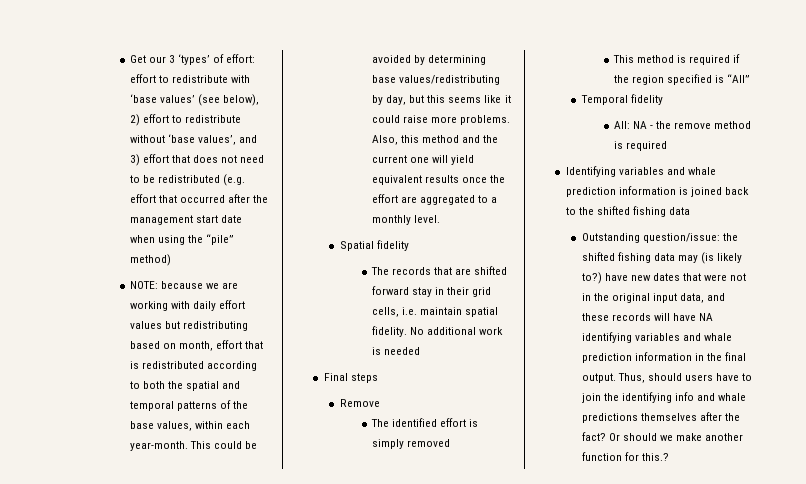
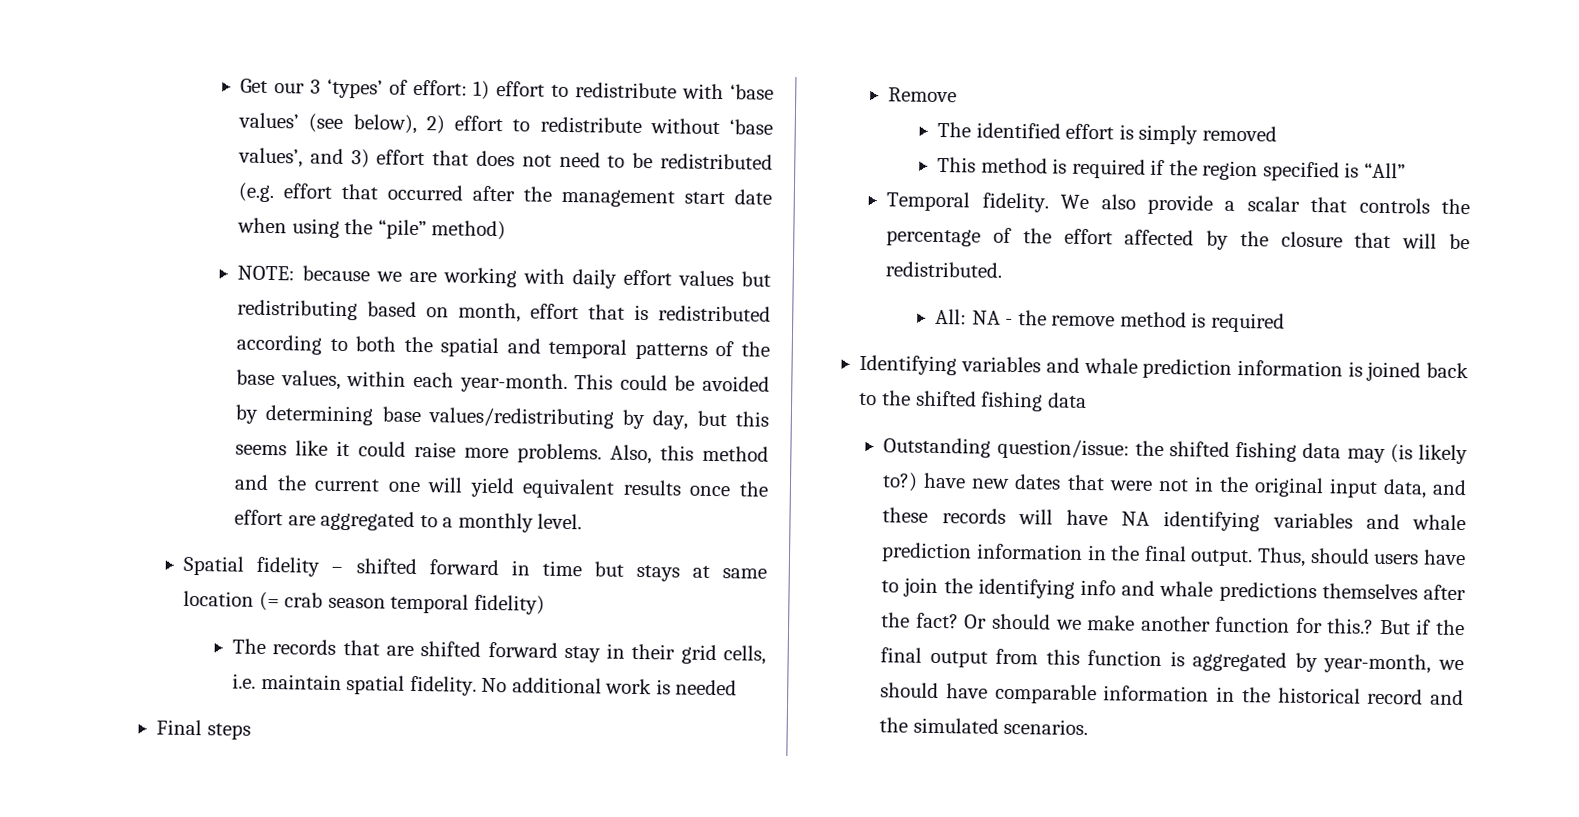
(256, 58) none -> [473,80,491,100] 1)
(409, 245) none -> [331,558,767,582] [183,590,545,615] – shifted forward in time but stays at same location (= crab season temporal fidelity)
[630,94,663,105] fidelity -> [981,192,1470,215] [886,227,1470,250] [885,261,1003,278] fidelity. We also provide a scalar that controls the percentage of the effort affected by the closure that will be redistributed.
(669, 457) none -> [1379,619,1465,636] [880,647,1464,674] [880,682,1464,706] [879,717,1089,736] But if the final output from this function is aggregated by year-month, we should have comparable information in the historical record and the simulated scenarios.

